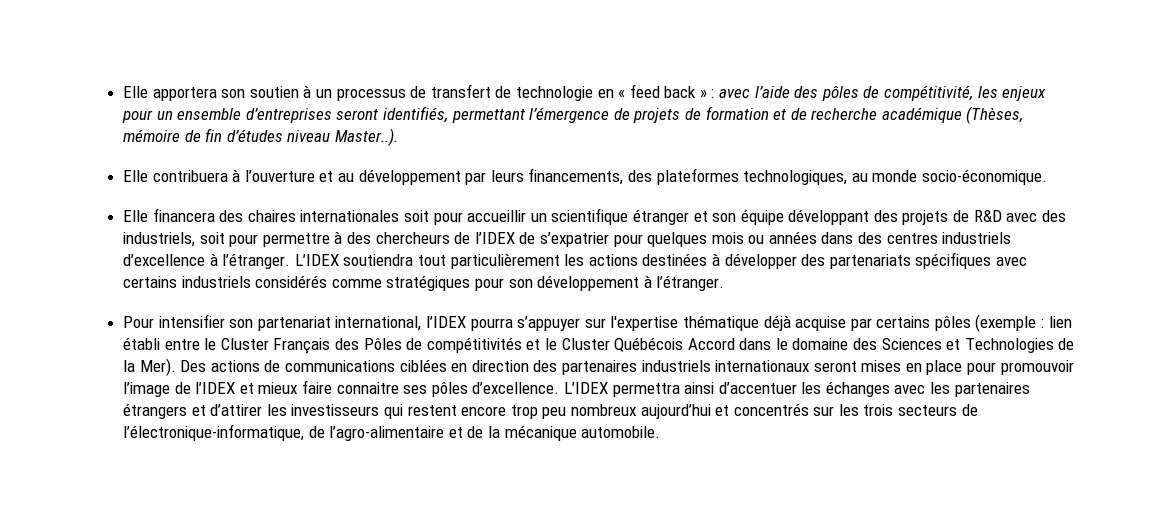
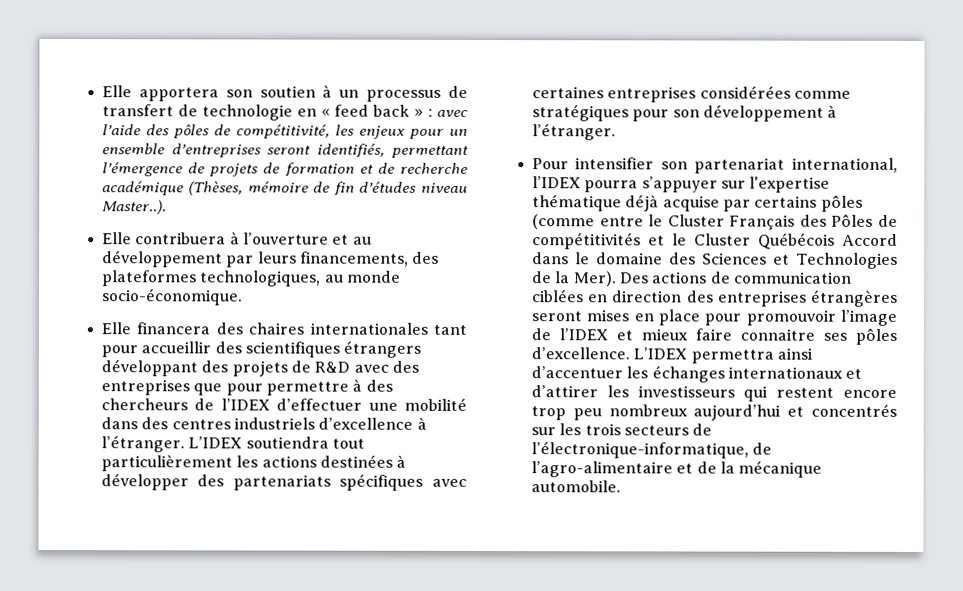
[403,210,429,222] soit -> [433,324,468,335] tant
[530,208,784,225] un scientifique étranger et son équipe -> [214,340,422,358] des scientifiques étrangers
[123,232,225,247] industriels, soit -> [100,379,223,396] entreprises que
[519,231,817,247] de s’expatrier pour quelques mois ou années -> [276,397,468,411] d’effectuer une mobilité
[123,275,328,288] certains industriels considérés -> [531,85,791,103] certaines entreprises considérées
[975,314,1072,332] [123,337,161,350] (exemple : lien établi -> [531,214,595,230] (comme
[284,360,395,372] communications -> [733,271,852,284] communication
[561,360,810,375] partenaires industriels internationaux -> [716,289,899,307] entreprises étrangères
[894,382,1030,397] [123,403,188,419] avec les partenaires étrangers -> [727,366,843,379] internationaux

